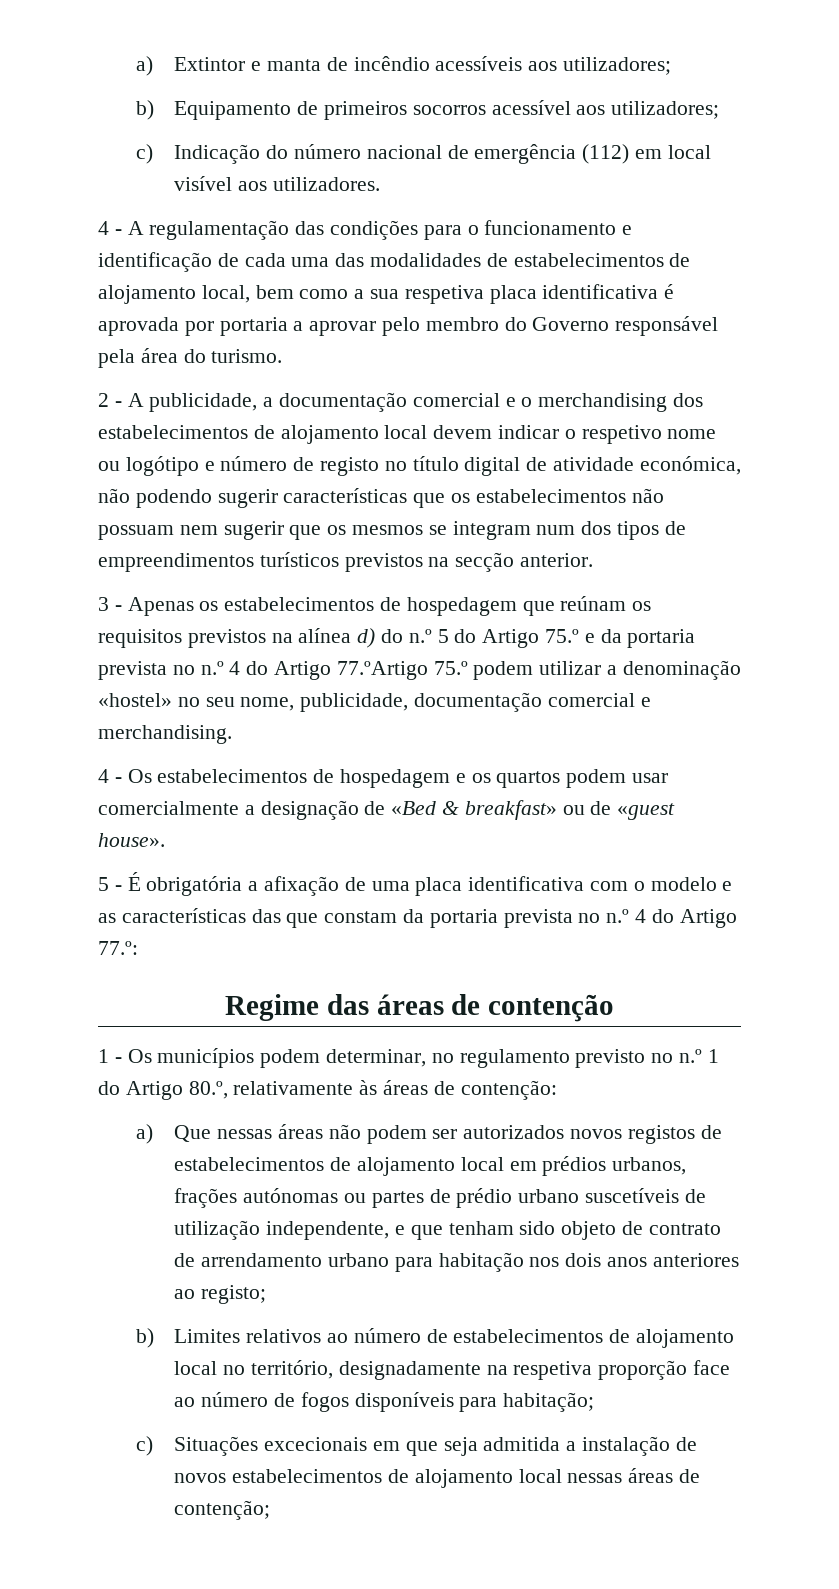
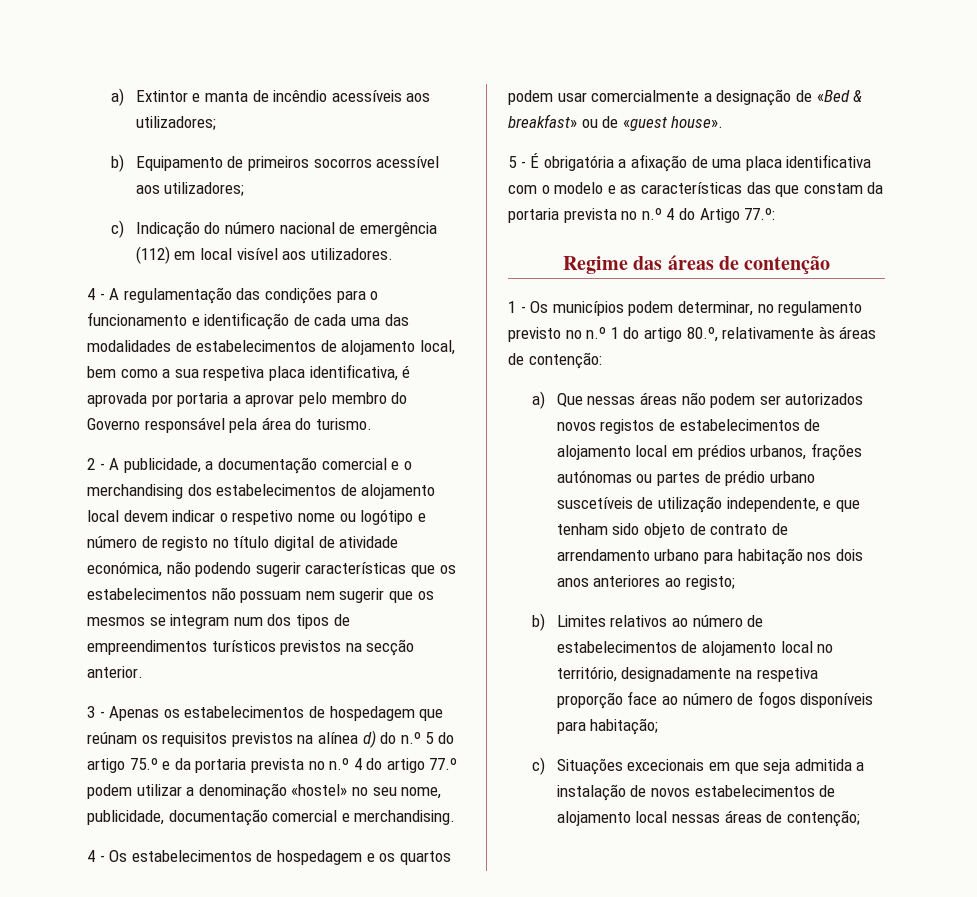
[542,284,659,299] identificativa -> [309,364,398,381] identificativa,
[482,629,540,648] Artigo -> [87,758,125,773] artigo
[274,661,468,680] Artigo 77.ºArtigo 75.º -> [386,758,458,773] artigo 77.º
[125,1081,183,1100] Artigo -> [643,327,682,342] artigo

